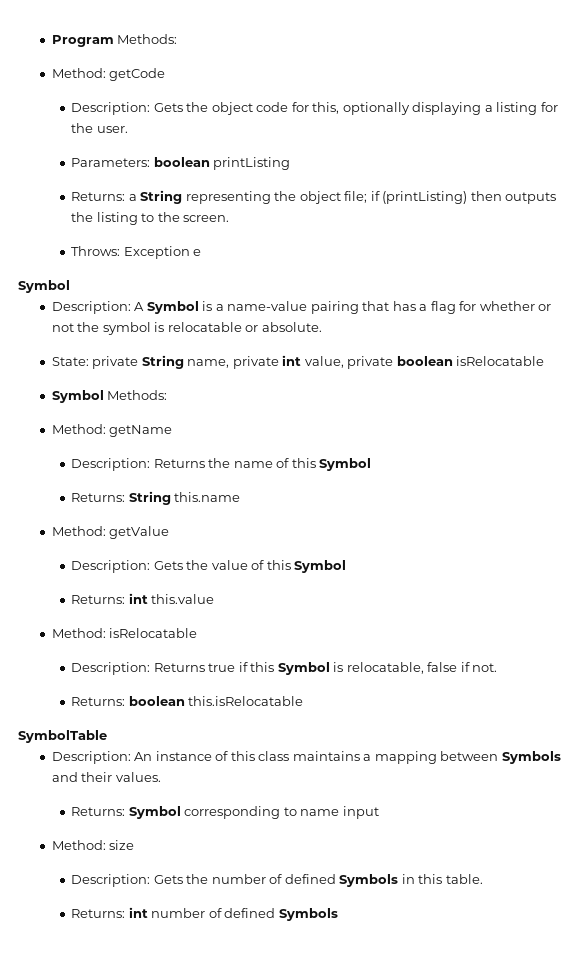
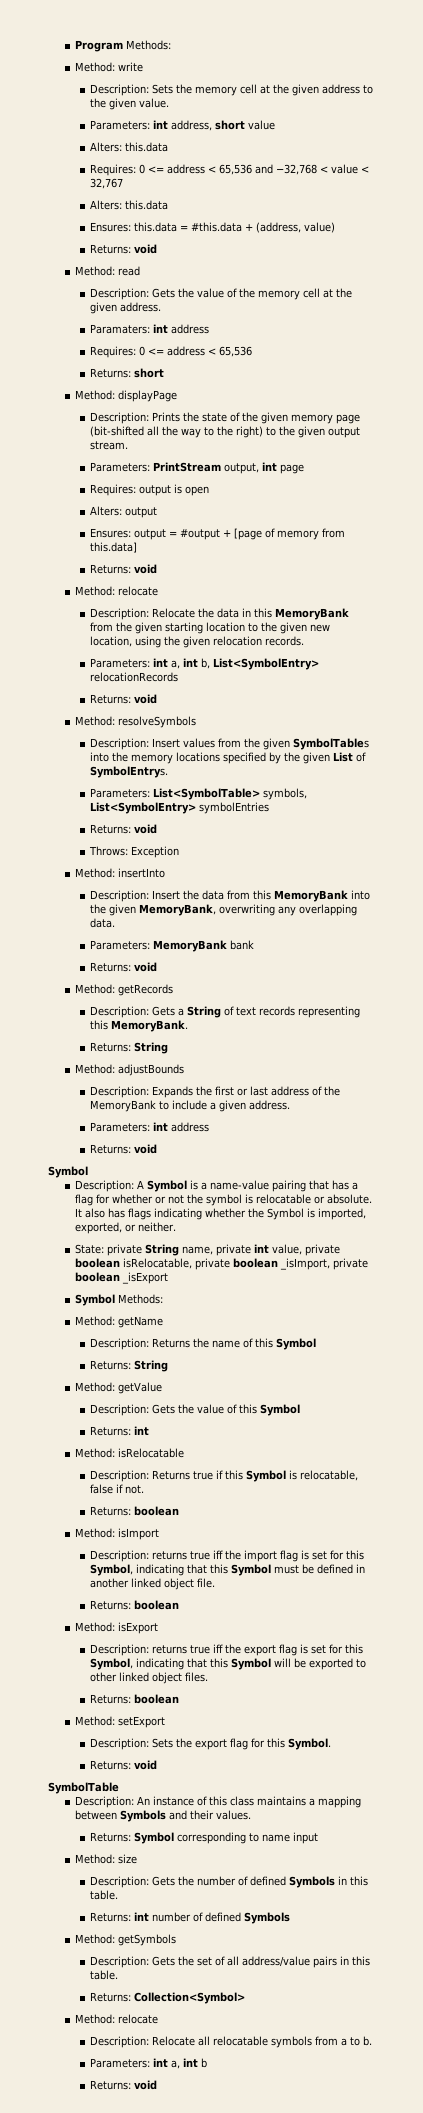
[109,68,166,81] [71,102,558,115] [71,123,128,133] [71,157,291,170] [71,190,557,204] [71,212,230,225] [71,246,202,259] getCode // Description: Gets the object code for this, optionally displaying a listing for the user. // Parameters: boolean printListing // Returns: a String representing the object file; if (printListing) then outputs the listing to the screen. // Throws: Exception e -> [118,62,144,72] [90,84,374,96] [90,98,170,110] [90,120,276,131] [90,142,169,152] [90,164,370,176] [90,178,124,189] [90,200,169,210] [90,222,336,233] [90,244,158,254] [75,266,141,276] [90,288,353,300] [90,302,162,314] [90,324,210,334] [90,346,253,358] [90,368,165,378] [75,390,178,402] [90,412,361,424] [90,426,361,438] [90,441,129,450] [90,462,305,474] [90,484,210,496] [90,506,158,518] [90,528,346,540] [90,542,138,553] [90,564,158,574] [75,586,159,596] [90,608,350,620] [90,622,331,634] [90,636,305,648] [90,658,320,670] [90,672,179,682] [90,694,158,704] [75,716,197,728] [90,738,370,750] [90,752,367,764] [90,766,169,778] [90,788,308,800] [90,802,270,814] [90,824,158,834] [89,846,180,858] [75,868,166,878] [90,890,371,902] [90,904,358,916] [90,918,116,928] [90,940,255,952] [90,962,158,972] [75,984,174,996] [90,1006,361,1018] [90,1020,189,1032] [90,1042,169,1054] [75,1064,185,1076] [90,1086,341,1098] [90,1100,291,1112] [90,1122,210,1132] [90,1144,158,1154] write // Description: Sets the memory cell at the given address to the given value. // Parameters: int address, short value // Alters: this.data // Requires: 0 <= address < 65,536 and −32,768 < value < 32,767 // Alters: this.data // Ensures: this.data = #this.data + (address, value) // Returns: void // Method: read // Description: Gets the value of the memory cell at the given address. // Paramaters: int address // Requires: 0 <= address < 65,536 // Returns: short // Method: displayPage // Description: Prints the state of the given memory page (bit-shifted all the way to the right) to the given output stream. // Parameters: PrintStream output, int page // Requires: output is open // Alters: output // Ensures: output = #output + [page of memory from this.data] // Returns: void // Method: relocate // Description: Relocate the data in this MemoryBank from the given starting location to the given new location, using the given relocation records. // Parameters: int a, int b, List<SymbolEntry> relocationRecords // Returns: void // Method: resolveSymbols // Description: Insert values from the given SymbolTables into the memory locations specified by the given List of SymbolEntrys. // Parameters: List<SymbolTable> symbols, List<SymbolEntry> symbolEntries // Returns: void // Throws: Exception // Method: insertInto // Description: Insert the data from this MemoryBank into the given MemoryBank, overwriting any overlapping data. // Parameters: MemoryBank bank // Returns: void // Method: getRecords // Description: Gets a String of text records representing this MemoryBank. // Returns: String // Method: adjustBounds // Description: Expands the first or last address of the MemoryBank to include a given address. // Parameters: int address // Returns: void
(322, 327) none -> [75,1208,367,1220] [75,1222,177,1234] It also has flags indicating whether the Symbol is imported, exported, or neither.
[456,356,545,366] isRelocatable -> [123,1258,369,1270] [75,1272,169,1284] isRelocatable, private boolean _isImport, private boolean _isExport
[174,492,241,502] this.name -> (169, 1366) none
[151,594,215,604] this.value -> (150, 1430) none
[188,696,304,706] this.isRelocatable -> [75,1528,160,1540] [90,1550,365,1562] [90,1564,366,1576] [90,1578,216,1590] [90,1600,180,1610] [75,1622,159,1634] [90,1644,364,1656] [90,1658,367,1670] [90,1672,209,1684] [90,1694,180,1704] [75,1716,166,1728] [90,1738,332,1750] [90,1760,158,1770] // Method: isImport // Description: returns true iff the import flag is set for this Symbol, indicating that this Symbol must be defined in another linked object file. // Returns: boolean // Method: isExport // Description: returns true iff the export flag is set for this Symbol, indicating that this Symbol will be exported to other linked object files. // Returns: boolean // Method: setExport // Description: Sets the export flag for this Symbol. // Returns: void
(338, 914) none -> [75,1934,177,1946] [90,1956,371,1968] [90,1970,119,1980] [90,1992,246,2004] [75,2014,159,2024] [90,2036,373,2048] [90,2058,208,2069] [90,2080,158,2090] // Method: getSymbols // Description: Gets the set of all address/value pairs in this table. // Returns: Collection<Symbol> // Method: relocate // Description: Relocate all relocatable symbols from a to b. // Parameters: int a, int b // Returns: void

